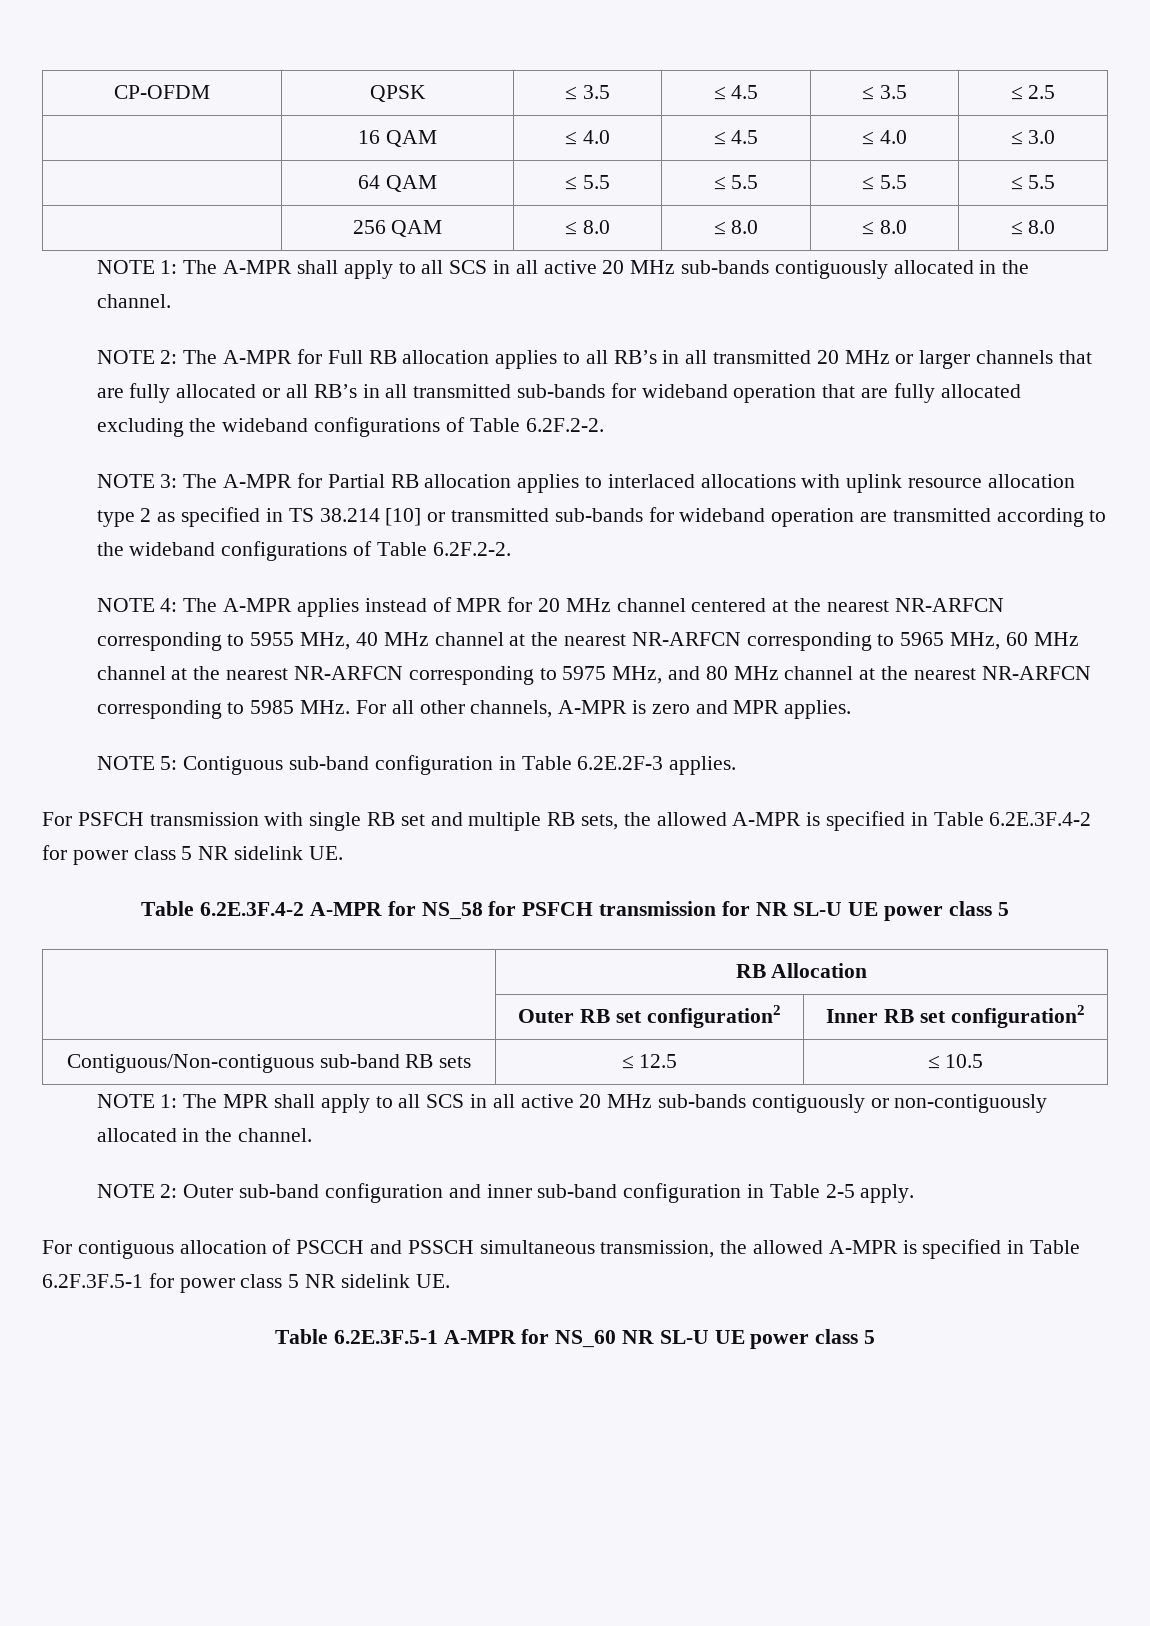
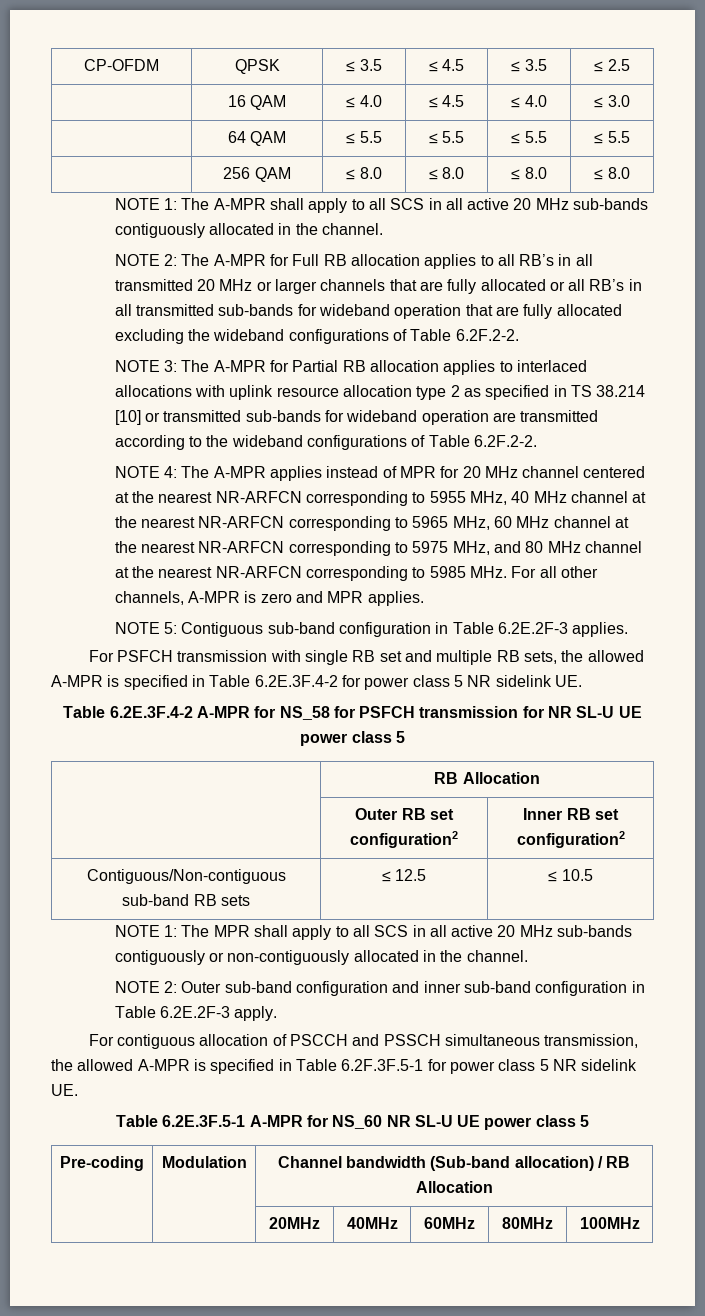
[825,1184,855,1198] 2-5 -> [159,1006,230,1018] 6.2E.2F-3
(876, 1337) none -> [60,1156,144,1171] [161,1156,247,1168] [277,1156,631,1171] [415,1181,493,1193] [269,1217,320,1229] [346,1217,398,1229] [424,1217,475,1229] [502,1217,553,1229] [579,1217,640,1229] // Pre-coding | Modulation | Channel bandwidth (Sub-band allocation) / RB Allocation // | | 20MHz | 40MHz | 60MHz | 80MHz | 100MHz

